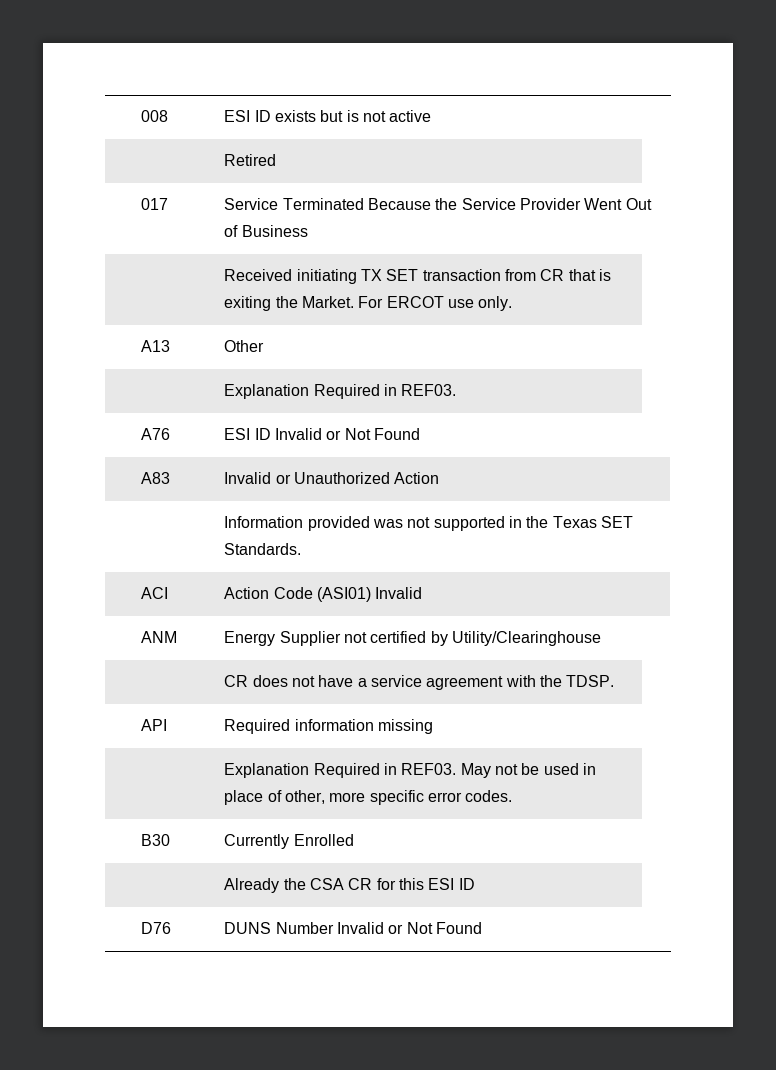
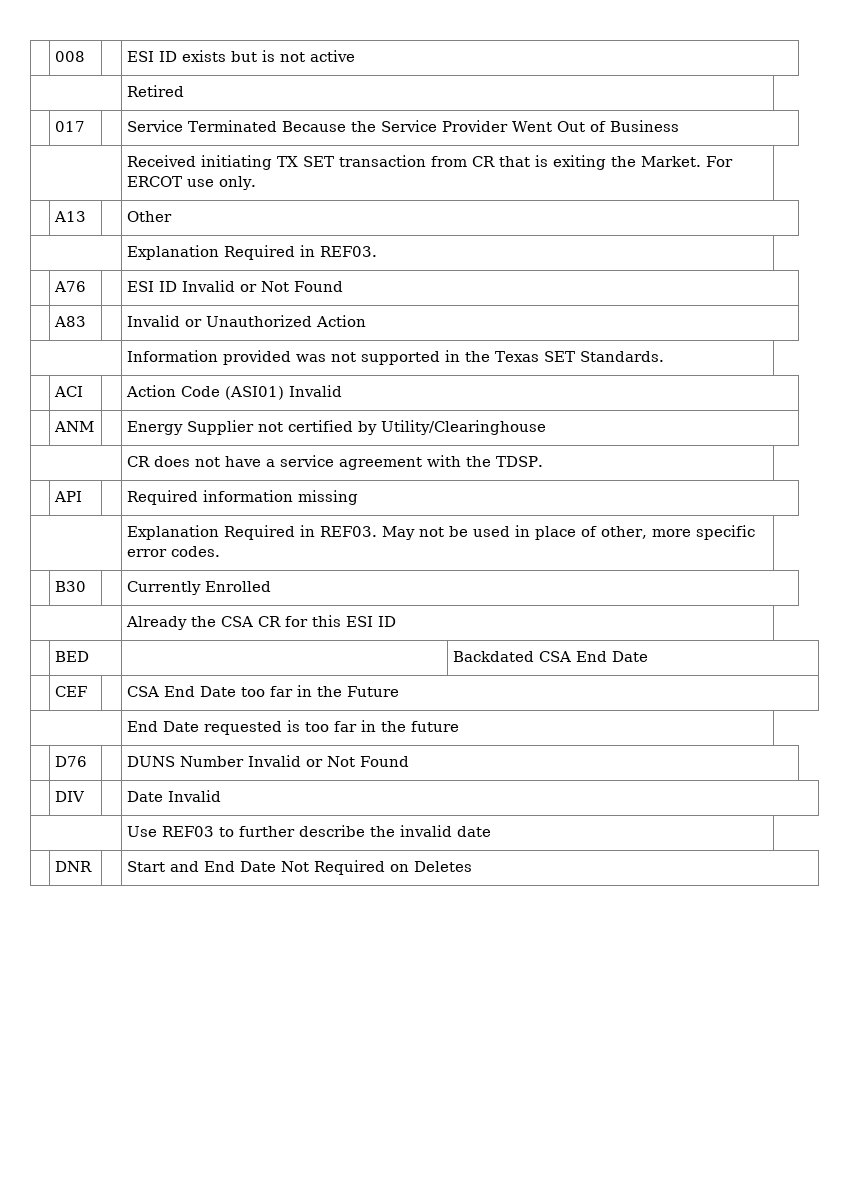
(475, 884) none -> [55,651,90,662] [453,651,649,662] [55,686,88,697] [127,685,400,697] [127,720,460,735] // | BED | | Backdated CSA End Date // | CEF | | CSA End Date too far in the Future // | End Date requested is too far in the future
(482, 928) none -> [55,791,86,802] [127,790,222,802] [127,825,492,837] [55,861,93,872] [127,860,473,875] // | DIV | | Date Invalid // | Use REF03 to further describe the invalid date // | DNR | | Start and End Date Not Required on Deletes

